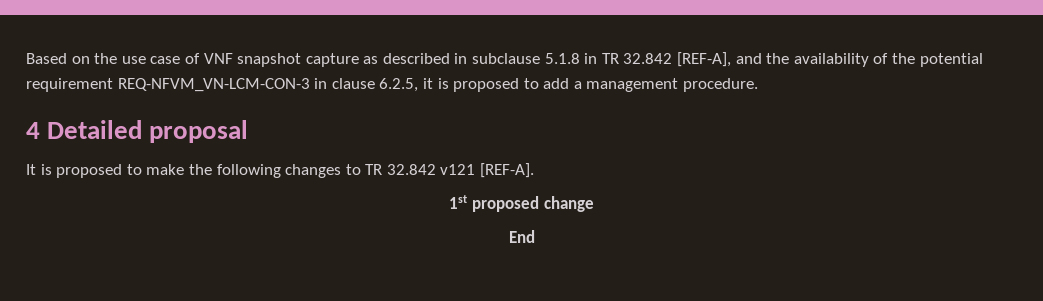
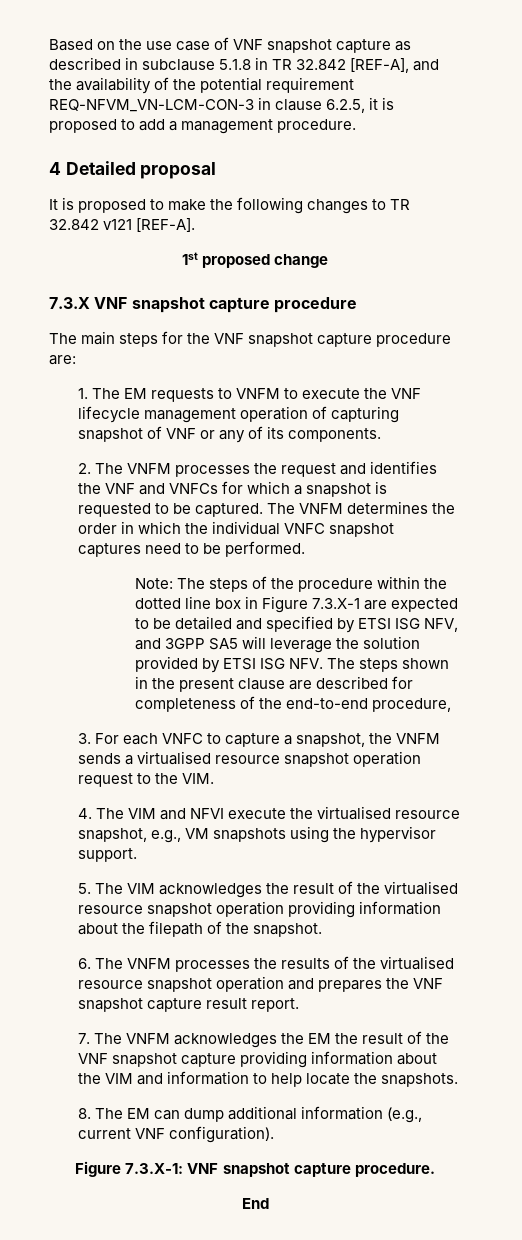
(594, 204) none -> [49,297,358,313] [49,331,452,347] [49,355,76,365] [77,388,422,402] [77,406,399,423] [77,426,382,443] [77,461,438,477] [77,481,388,497] [77,501,456,517] [77,521,394,537] [77,541,305,557] [134,576,448,592] [134,596,459,613] [134,616,459,633] [134,636,421,653] [134,656,450,673] [134,676,414,692] [134,696,452,712] [77,733,441,747] [77,751,421,767] [77,773,214,787] [77,806,461,820] [77,826,436,843] [77,848,137,862] [77,881,459,898] [77,901,441,918] [77,921,322,937] [77,956,455,972] [77,976,443,992] [77,998,299,1012] [77,1031,450,1048] [77,1051,437,1068] [77,1071,459,1087] [77,1106,423,1123] [77,1126,274,1143] [75,1161,435,1177] // 7.3.X VNF snapshot capture procedure // The main steps for the VNF snapshot capture procedure are: // 1. The EM requests to VNFM to execute the VNF lifecycle management operation of capturing snapshot of VNF or any of its components. // 2. The VNFM processes the request and identifies the VNF and VNFCs for which a snapshot is requested to be captured. The VNFM determines the order in which the individual VNFC snapshot captures need to be performed. // Note: The steps of the procedure within the dotted line box in Figure 7.3.X-1 are expected to be detailed and specified by ETSI ISG NFV, and 3GPP SA5 will leverage the solution provided by ETSI ISG NFV. The steps shown in the present clause are described for completeness of the end-to-end procedure, // 3. For each VNFC to capture a snapshot, the VNFM sends a virtualised resource snapshot operation request to the VIM. // 4. The VIM and NFVI execute the virtualised resource snapshot, e.g., VM snapshots using the hypervisor support. // 5. The VIM acknowledges the result of the virtualised resource snapshot operation providing information about the filepath of the snapshot. // 6. The VNFM processes the results of the virtualised resource snapshot operation and prepares the VNF snapshot capture result report. // 7. The VNFM acknowledges the EM the result of the VNF snapshot capture providing information about the VIM and information to help locate the snapshots. // 8. The EM can dump additional information (e.g., current VNF configuration). // Figure 7.3.X-1: VNF snapshot capture procedure.

